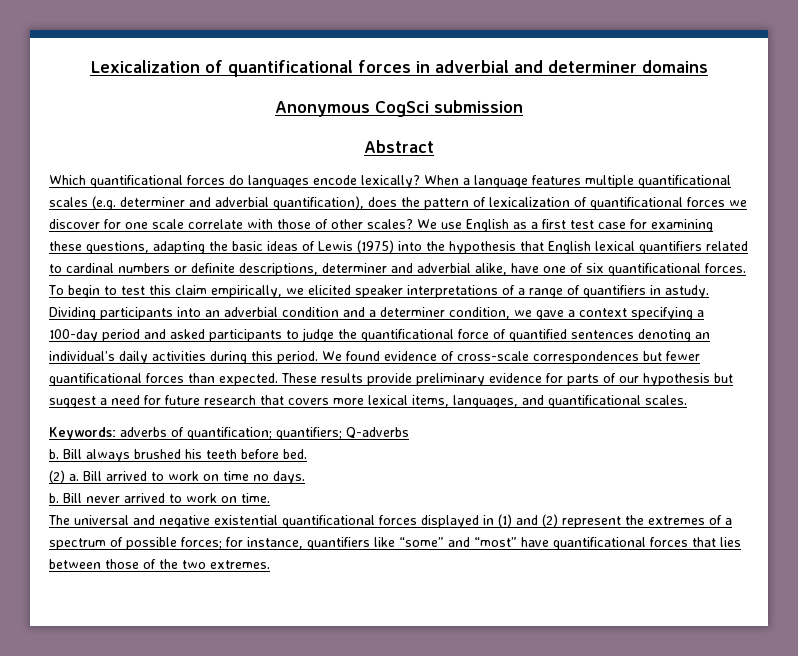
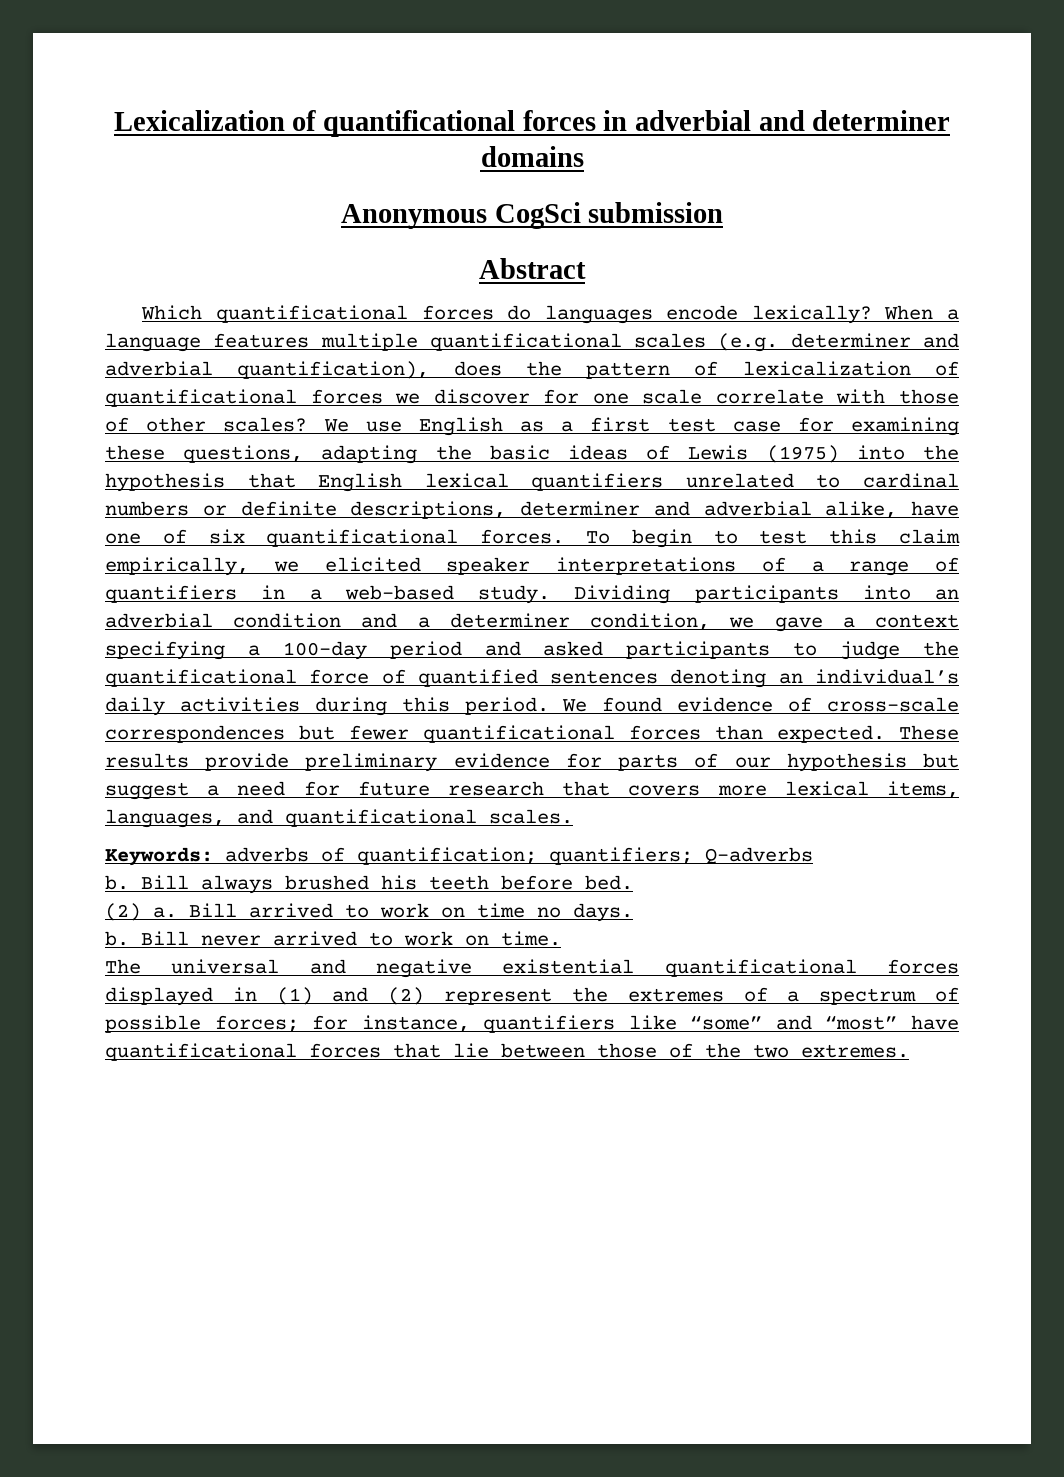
[706,241,748,251] related -> [685,473,794,488] unrelated
[664,285,709,298] astudy. -> [309,585,550,604] a web-based study.
[720,537,741,547] lies -> [453,1043,489,1058] lie

